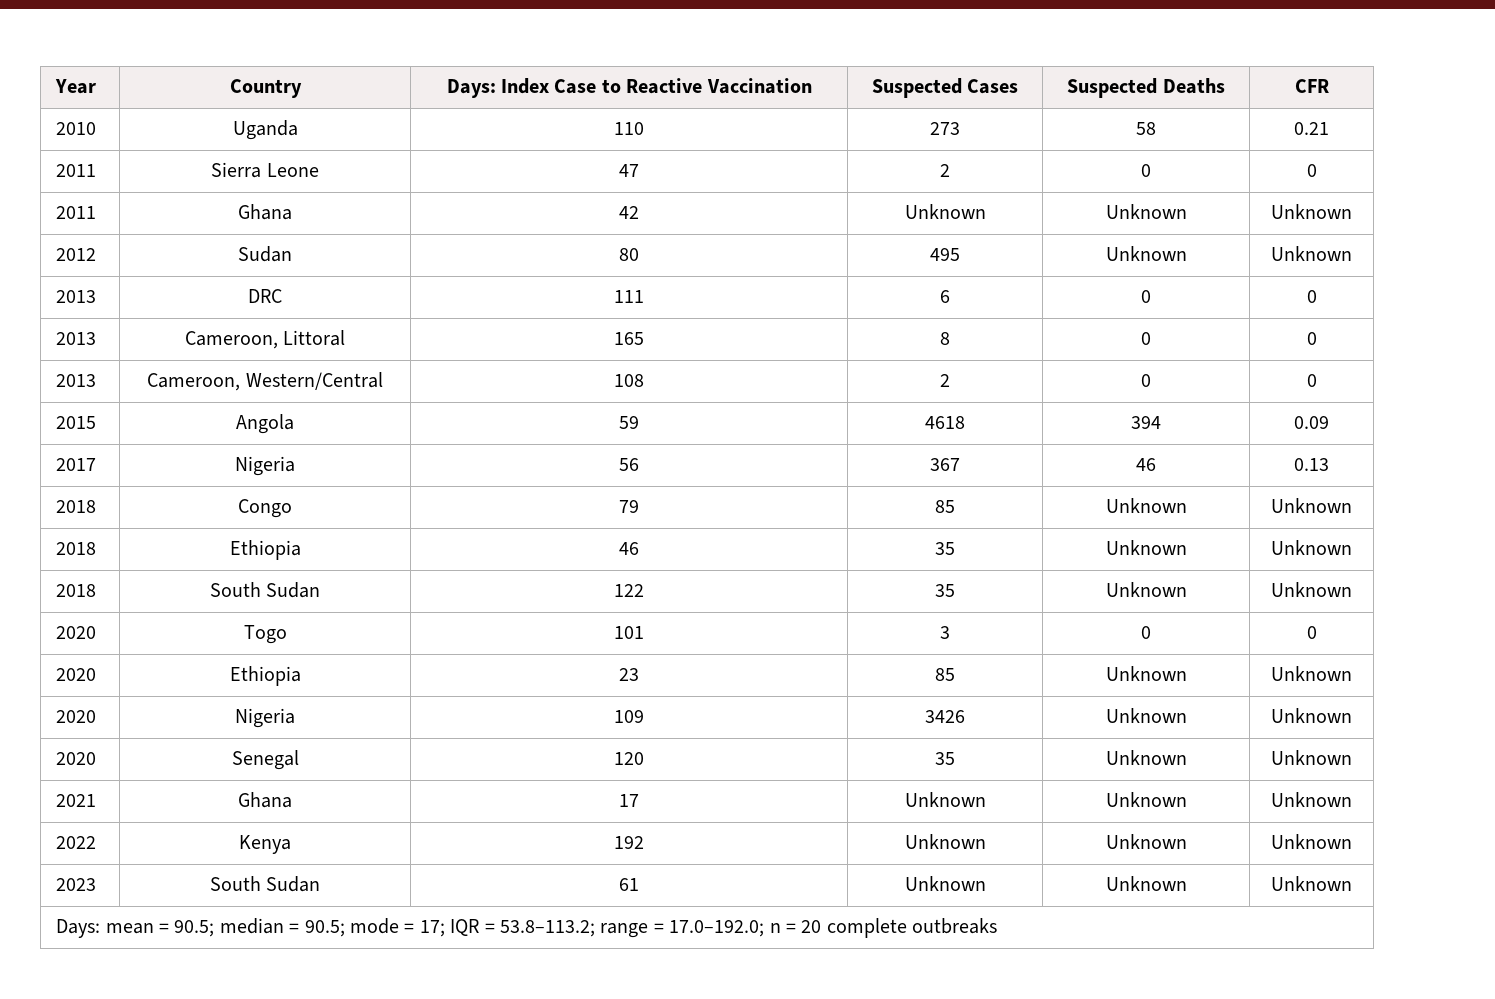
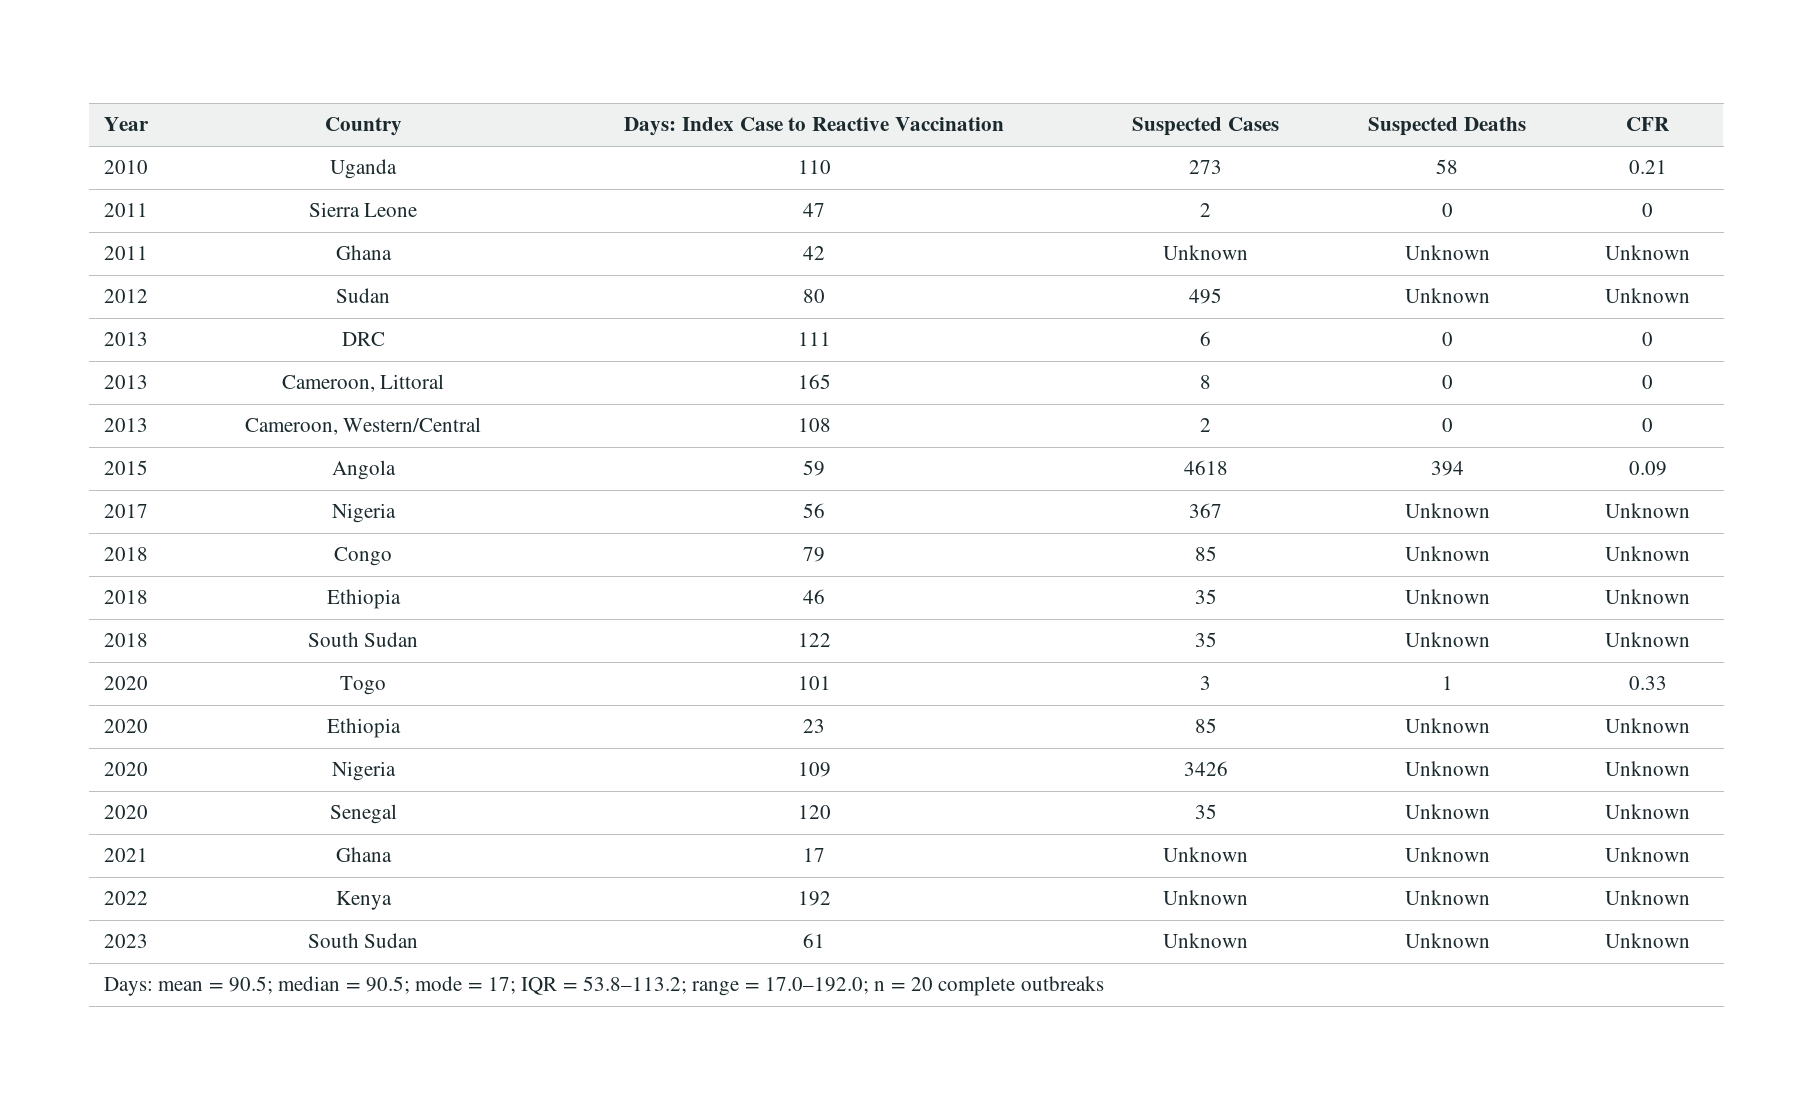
[1136,458,1156,471] [1294,458,1329,471] 46 | 0.13 -> [1404,503,1490,518] [1605,503,1690,518] Unknown | Unknown
[1141,626,1151,639] [1306,626,1317,639] 0 | 0 -> [1441,676,1453,690] [1628,676,1667,690] 1 | 0.33

